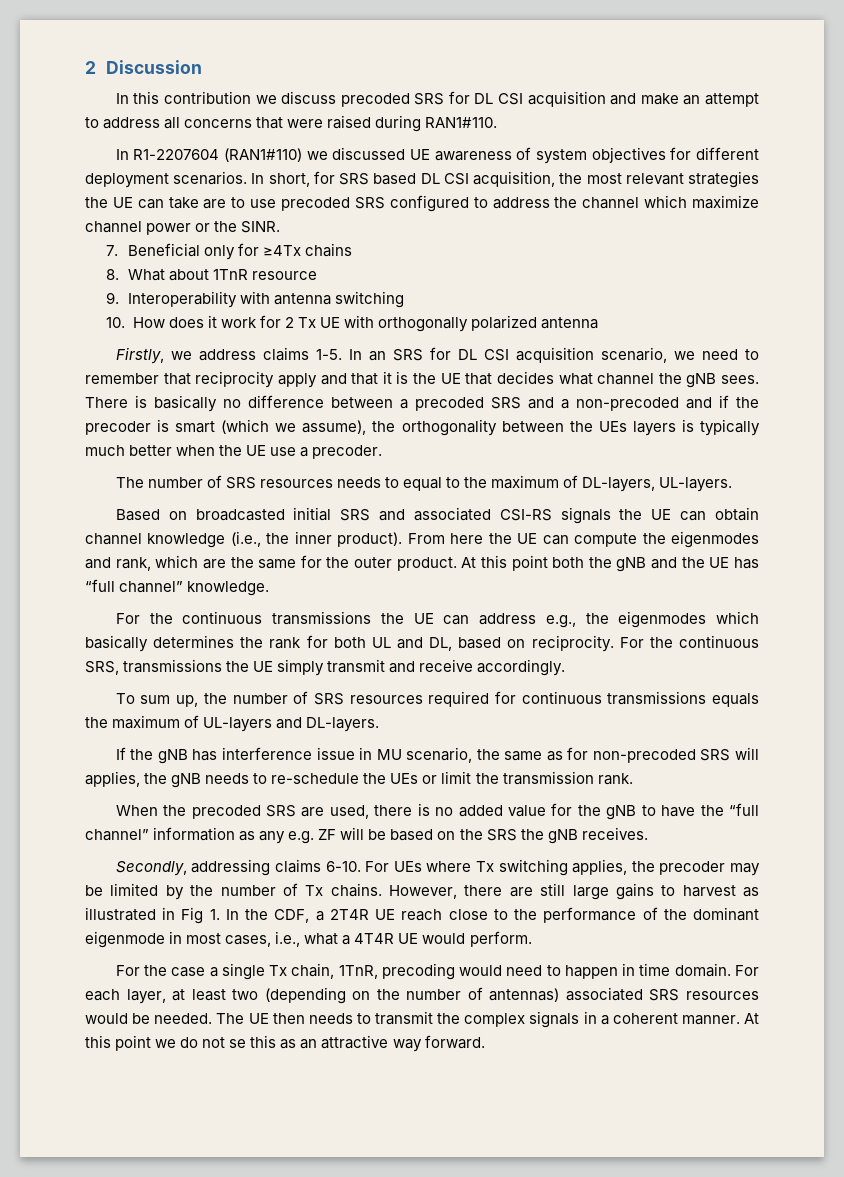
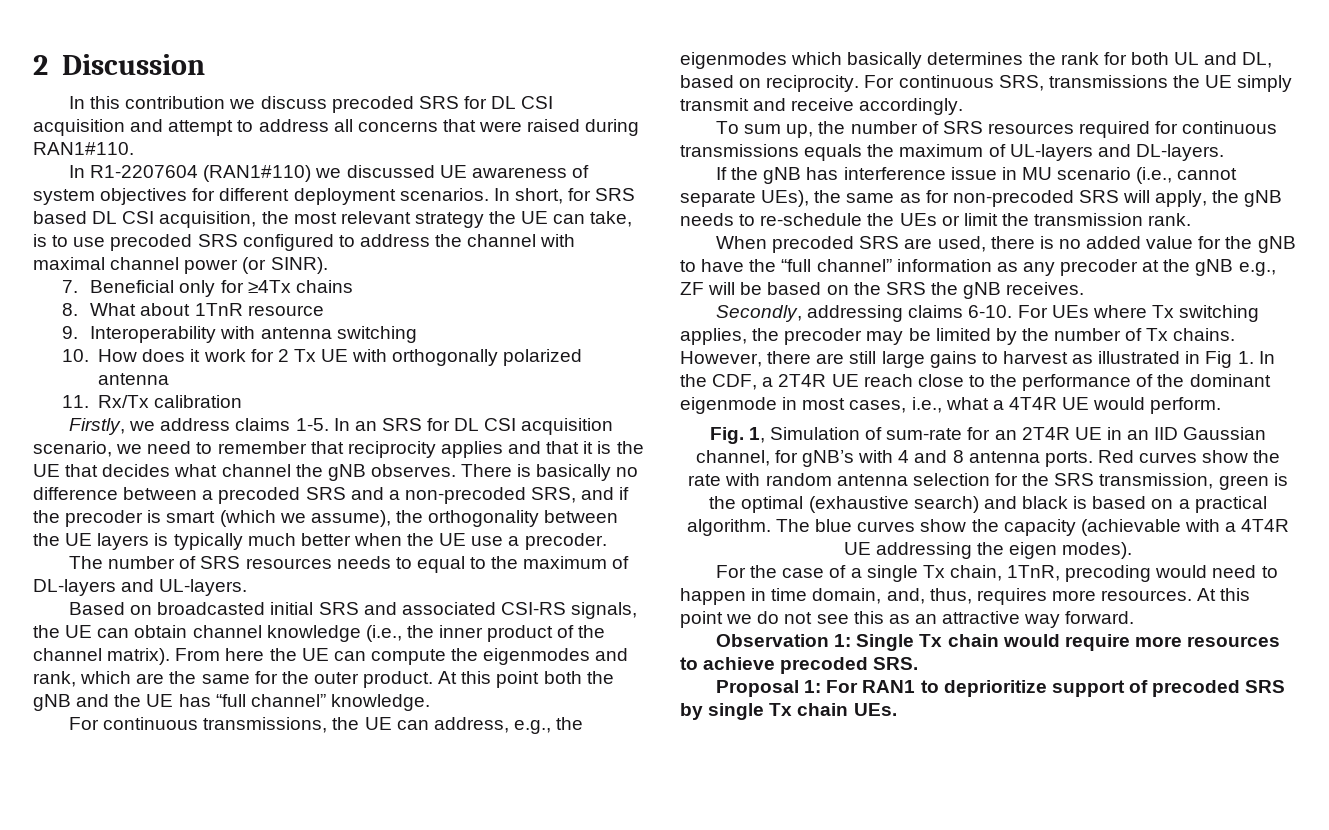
[640,93,701,105] make an -> (164, 125) none
[688,171,759,188] [85,197,227,209] strategies the UE can take are -> [414,211,633,228] [33,234,47,247] strategy the UE can take, is
[644,195,760,209] [85,221,281,235] which maximize channel power or the SINR. -> [540,234,576,247] [33,257,328,274] with maximal channel power (or SINR).
(599, 323) none -> [61,395,243,408] // 11. Rx/Tx calibration
[277,373,317,388] apply -> [440,441,503,458] applies
[721,375,759,384] sees. -> [370,464,456,477] observes.
(679, 404) none -> [531,487,577,503] SRS,
[598,421,627,432] UEs -> [65,533,93,546] UE
[582,477,656,492] DL-layers, -> [33,579,155,596] DL-layers and
[560,507,611,524] signals -> [571,602,638,619] signals,
[337,532,403,547] product). -> [487,625,606,642] [33,648,171,665] product of the channel matrix).
[149,611,537,625] the continuous transmissions the UE can address -> [103,717,509,733] continuous transmissions, the UE can address,
[649,637,673,648] the -> (895, 81) none
[406,747,473,763] scenario, -> [1057,167,1238,184] [680,190,810,207] scenario (i.e., cannot separate UEs),
[85,771,140,787] applies, -> [1155,190,1208,207] apply,
[163,805,187,816] the -> (768, 242) none
[288,831,315,844] e.g. -> [1060,259,1276,276] precoder at the gNB e.g.,
(532, 939) none -> [709,427,1267,444] [695,450,1281,467] [688,473,1288,490] [709,496,1267,513] [686,519,1290,536] [843,542,1133,559] // Fig. 1, Simulation of sum-rate for an 2T4R UE in an IID Gaussian channel, for gNB’s with 4 and 8 antenna ports. Red curves show the rate with random antenna selection for the SRS transmission, green is the optimal (exhaustive search) and black is based on a practical algorithm. The blue curves show the capacity (achievable with a 4T4R UE addressing the eigen modes).
(206, 972) none -> [829,565,847,578] of
[674,963,759,977] [85,987,760,1004] [85,1011,740,1028] domain. For each layer, at least two (depending on the number of antennas) associated SRS resources would be needed. The UE then needs to transmit the complex signals in a coherent manner. -> [812,588,1193,605] domain, and, thus, requires more resources.
[229,1039,247,1048] se -> [816,614,849,624] see
(485, 1042) none -> [716,634,1281,651] [680,657,919,674] [716,680,1286,697] [680,703,897,720] // Observation 1: Single Tx chain would require more resources to achieve precoded SRS. // Proposal 1: For RAN1 to deprioritize support of precoded SRS by single Tx chain UEs.

